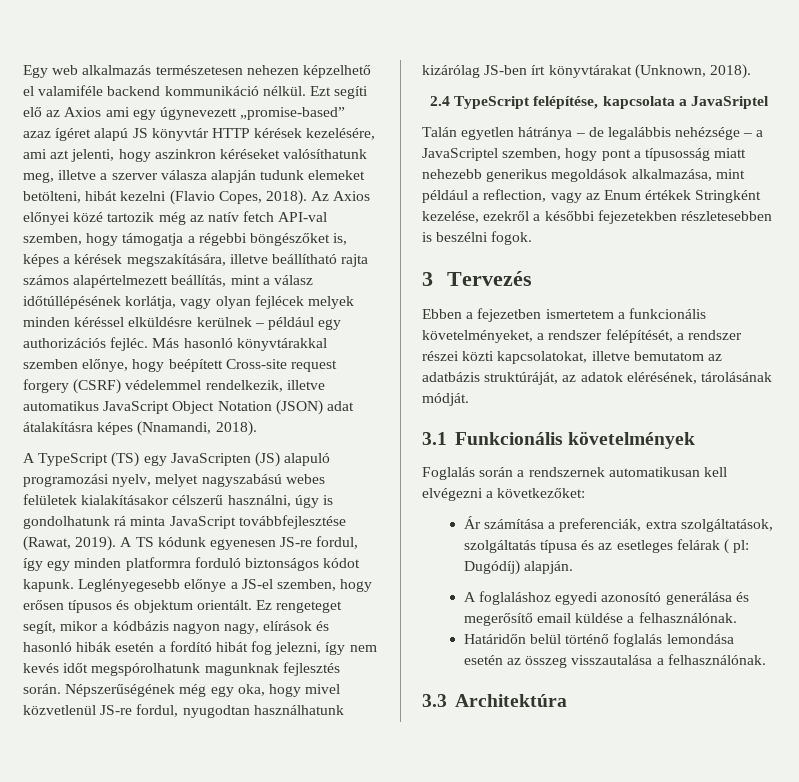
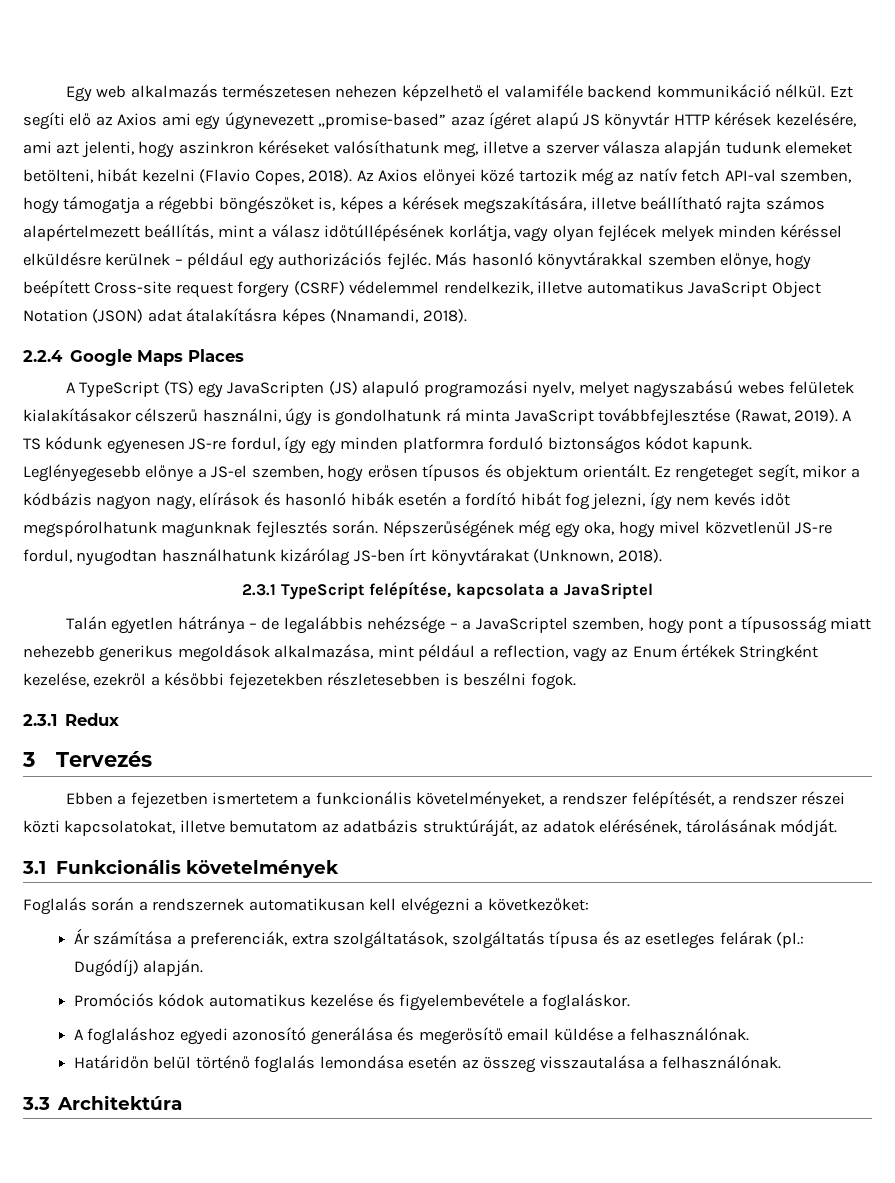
(257, 428) none -> [23,349,245,366] // 2.2.4 Google Maps Places
[430,96,451,106] 2.4 -> [242,584,277,596] 2.3.1
(533, 238) none -> [23,713,120,726] // 2.3.1 Redux
[723,539,750,554] ( pl: -> [776,932,805,948] (pl.:
(574, 567) none -> [73,993,631,1011] // Promóciós kódok automatikus kezelése és figyelembevétele a foglaláskor.

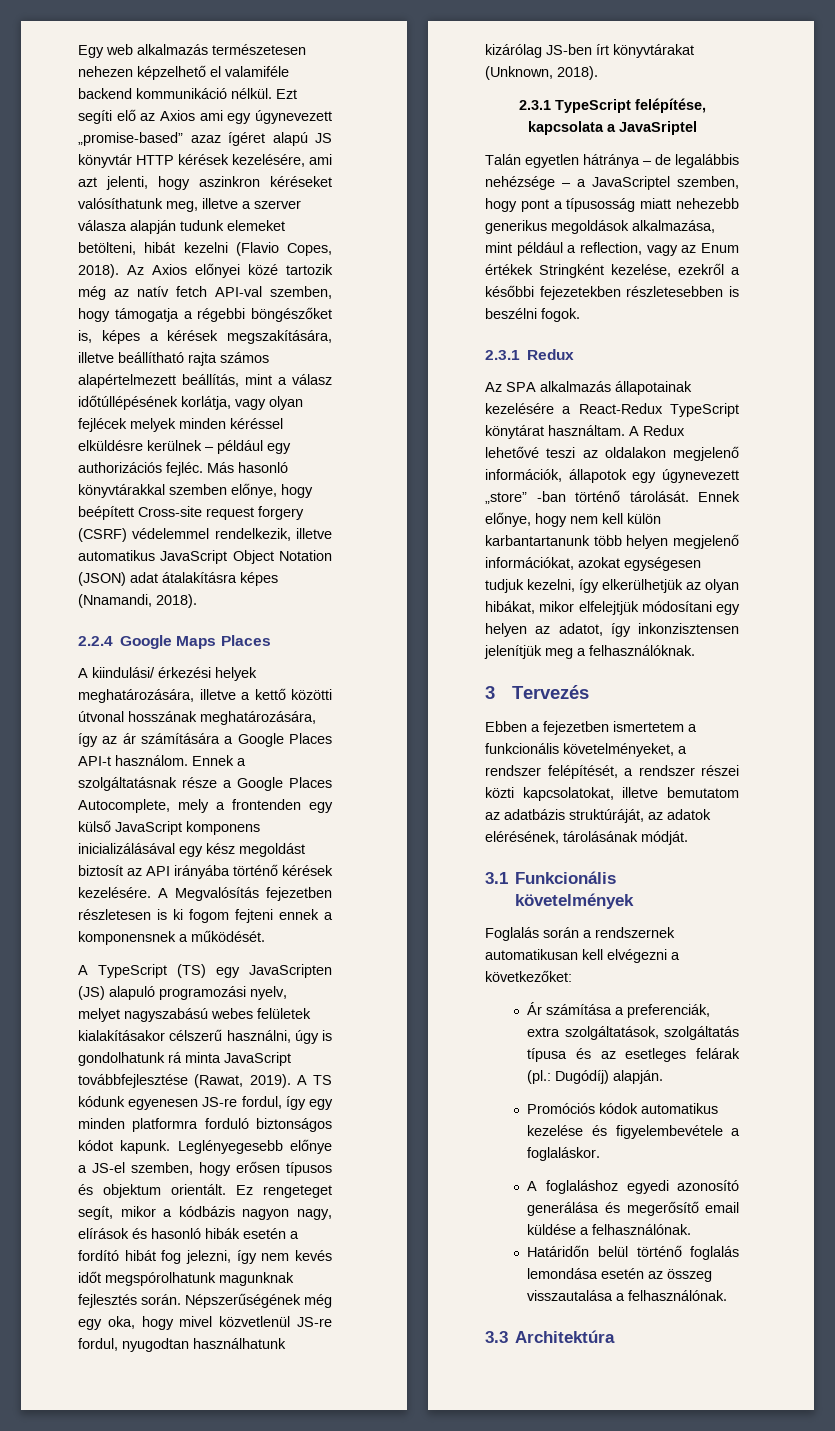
(245, 355) none -> [78,667,257,681] [78,688,332,703] [78,711,316,725] [78,733,332,747] [78,755,246,766] [78,777,332,791] [78,799,333,813] [78,820,260,835] [78,843,305,857] [78,864,333,879] [78,887,332,901] [78,909,333,923] [78,930,265,945] // A kiindulási/ érkezési helyek meghatározására, illetve a kettő közötti útvonal hosszának meghatározására, így az ár számítására a Google Places API-t használom. Ennek a szolgáltatásnak része a Google Places Autocomplete, mely a frontenden egy külső JavaScript komponens inicializálásával egy kész megoldást biztosít az API irányába történő kérések kezelésére. A Megvalósítás fejezetben részletesen is ki fogom fejteni ennek a komponensnek a működését.
(120, 719) none -> [485,381,692,395] [485,403,739,417] [485,425,685,439] [485,446,739,461] [485,469,739,483] [485,490,740,504] [485,512,661,527] [485,534,739,549] [485,557,701,571] [485,579,739,593] [485,601,740,615] [485,623,739,637] [484,645,695,659] // Az SPA alkalmazás állapotainak kezelésére a React-Redux TypeScript könytárat használtam. A Redux lehetővé teszi az oldalakon megjelenő információk, állapotok egy úgynevezett „store” -ban történő tárolását. Ennek előnye, hogy nem kell külön karbantartanunk több helyen megjelenő információkat, azokat egységesen tudjuk kezelni, így elkerülhetjük az olyan hibákat, mikor elfelejtjük módosítani egy helyen az adatot, így inkonzisztensen jelenítjük meg a felhasználóknak.

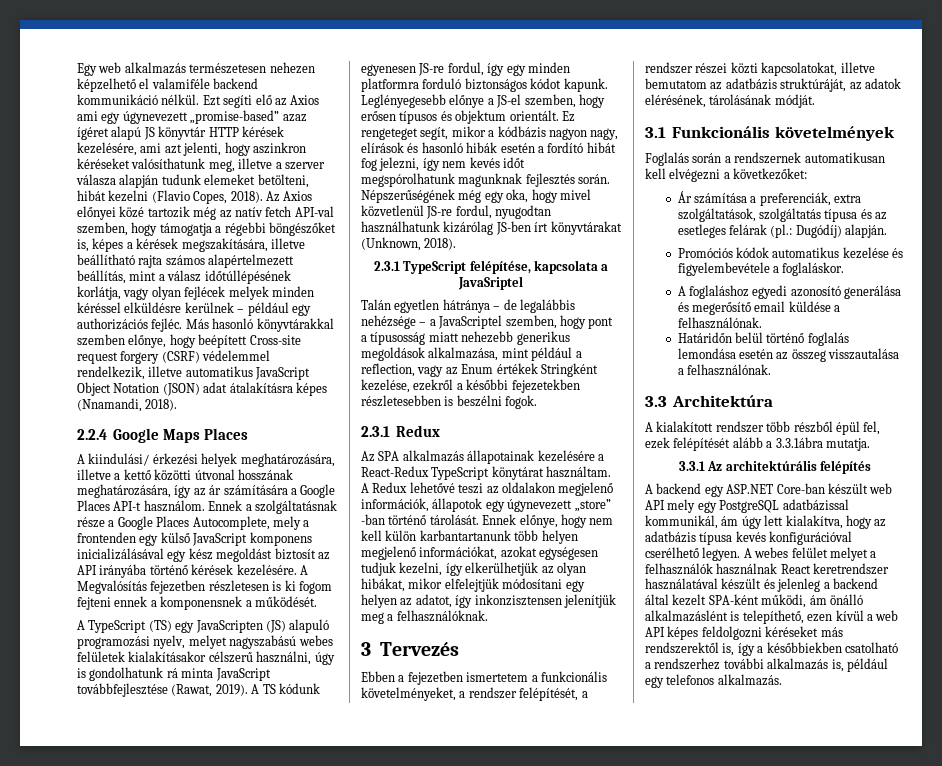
(616, 1336) none -> [645,421,881,435] [645,437,870,451] [678,460,872,474] [645,483,893,497] [645,499,849,513] [645,515,887,529] [645,531,853,545] [645,547,877,561] [645,563,890,575] [645,578,878,592] [645,594,863,608] [645,610,899,624] [645,626,843,640] [645,642,898,656] [645,658,888,672] [645,674,782,688] // A kialakított rendszer több részből épül fel, ezek felépítését alább a 3.3.1ábra mutatja. // 3.3.1 Az architektúrális felépítés // A backend egy ASP.NET Core-ban készült web API mely egy PostgreSQL adatbázissal kommunikál, ám úgy lett kialakítva, hogy az adatbázis típusa kevés konfigurációval cserélhető legyen. A webes felület melyet a felhasználók használnak React keretrendszer használatával készült és jelenleg a backend által kezelt SPA-ként működi, ám önálló alkalmazáslént is telepíthető, ezen kívül a web API képes feldolgozni kéréseket más rendszerektől is, így a későbbiekben csatolható a rendszerhez további alkalmazás is, például egy telefonos alkalmazás.

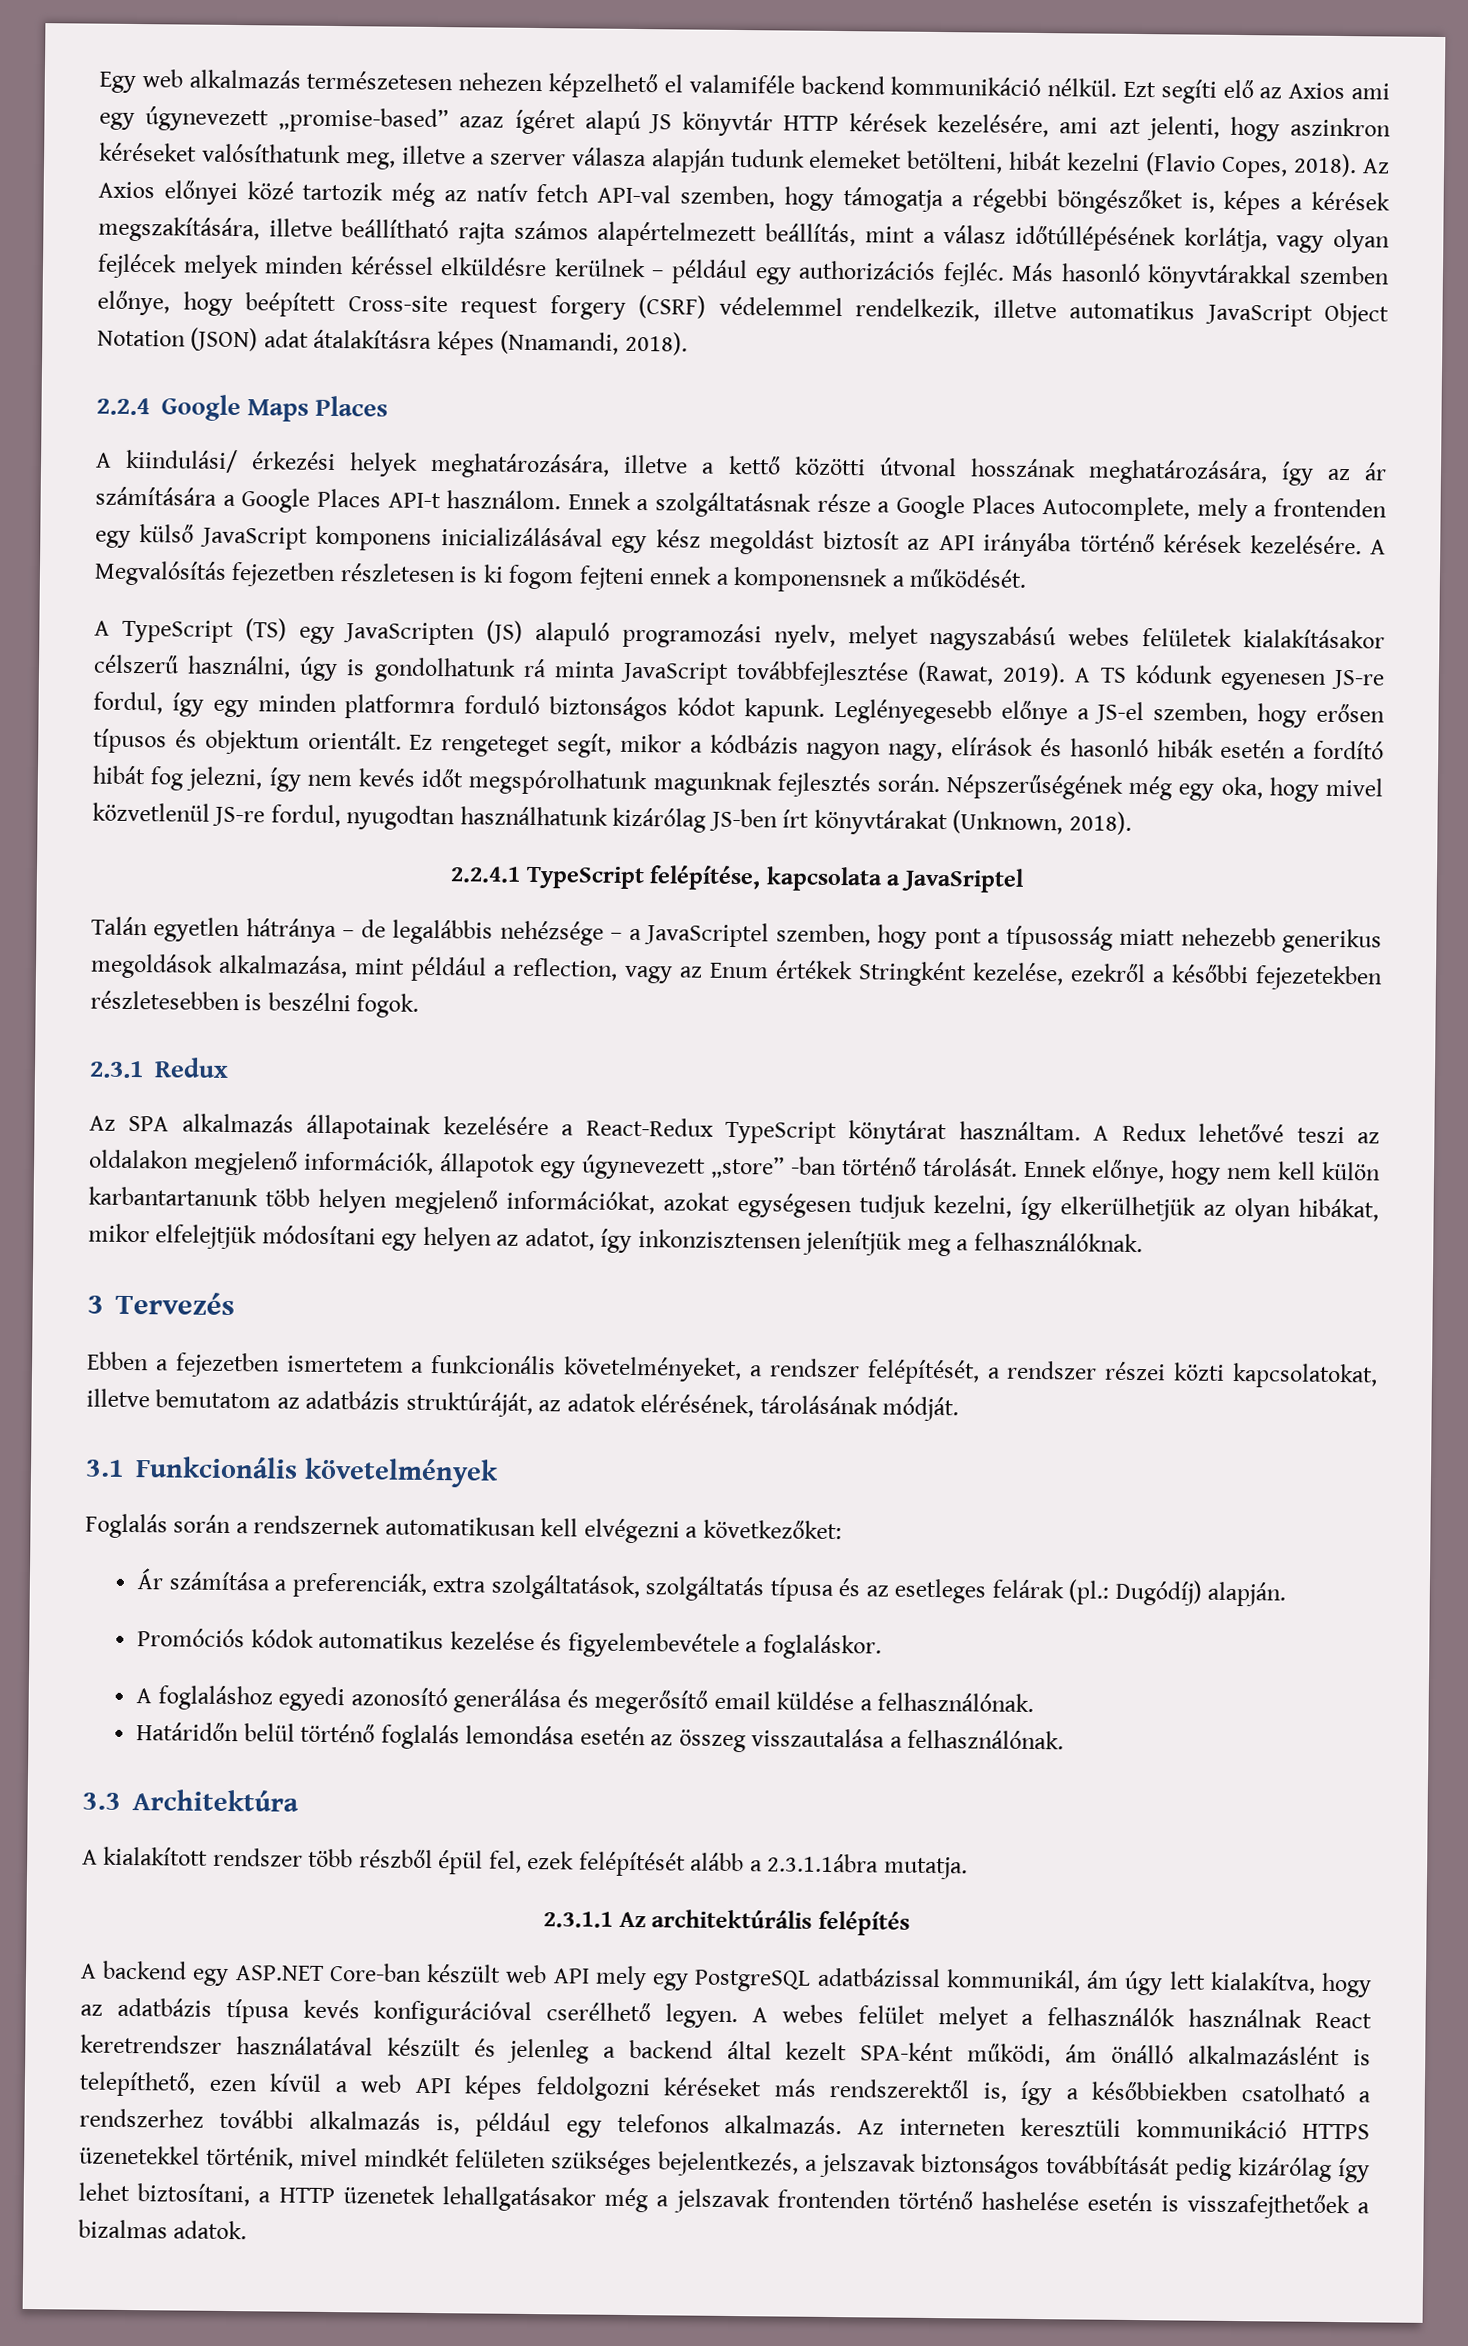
[373,261,400,271] 2.3.1 -> [450,866,522,883] 2.2.4.1
[775,437,823,448] 3.3.1ábra -> [767,1853,880,1873] 2.3.1.1ábra
[678,461,705,471] 3.3.1 -> [543,1911,614,1928] 2.3.1.1
(782, 680) none -> [857,2117,1370,2140] [79,2145,1370,2183] [78,2182,1371,2220] [78,2219,248,2240] Az interneten keresztüli kommunikáció HTTPS üzenetekkel történik, mivel mindkét felületen szükséges bejelentkezés, a jelszavak biztonságos továbbítását pedig kizárólag így lehet biztosítani, a HTTP üzenetek lehallgatásakor még a jelszavak frontenden történő hashelése esetén is visszafejthetőek a bizalmas adatok.

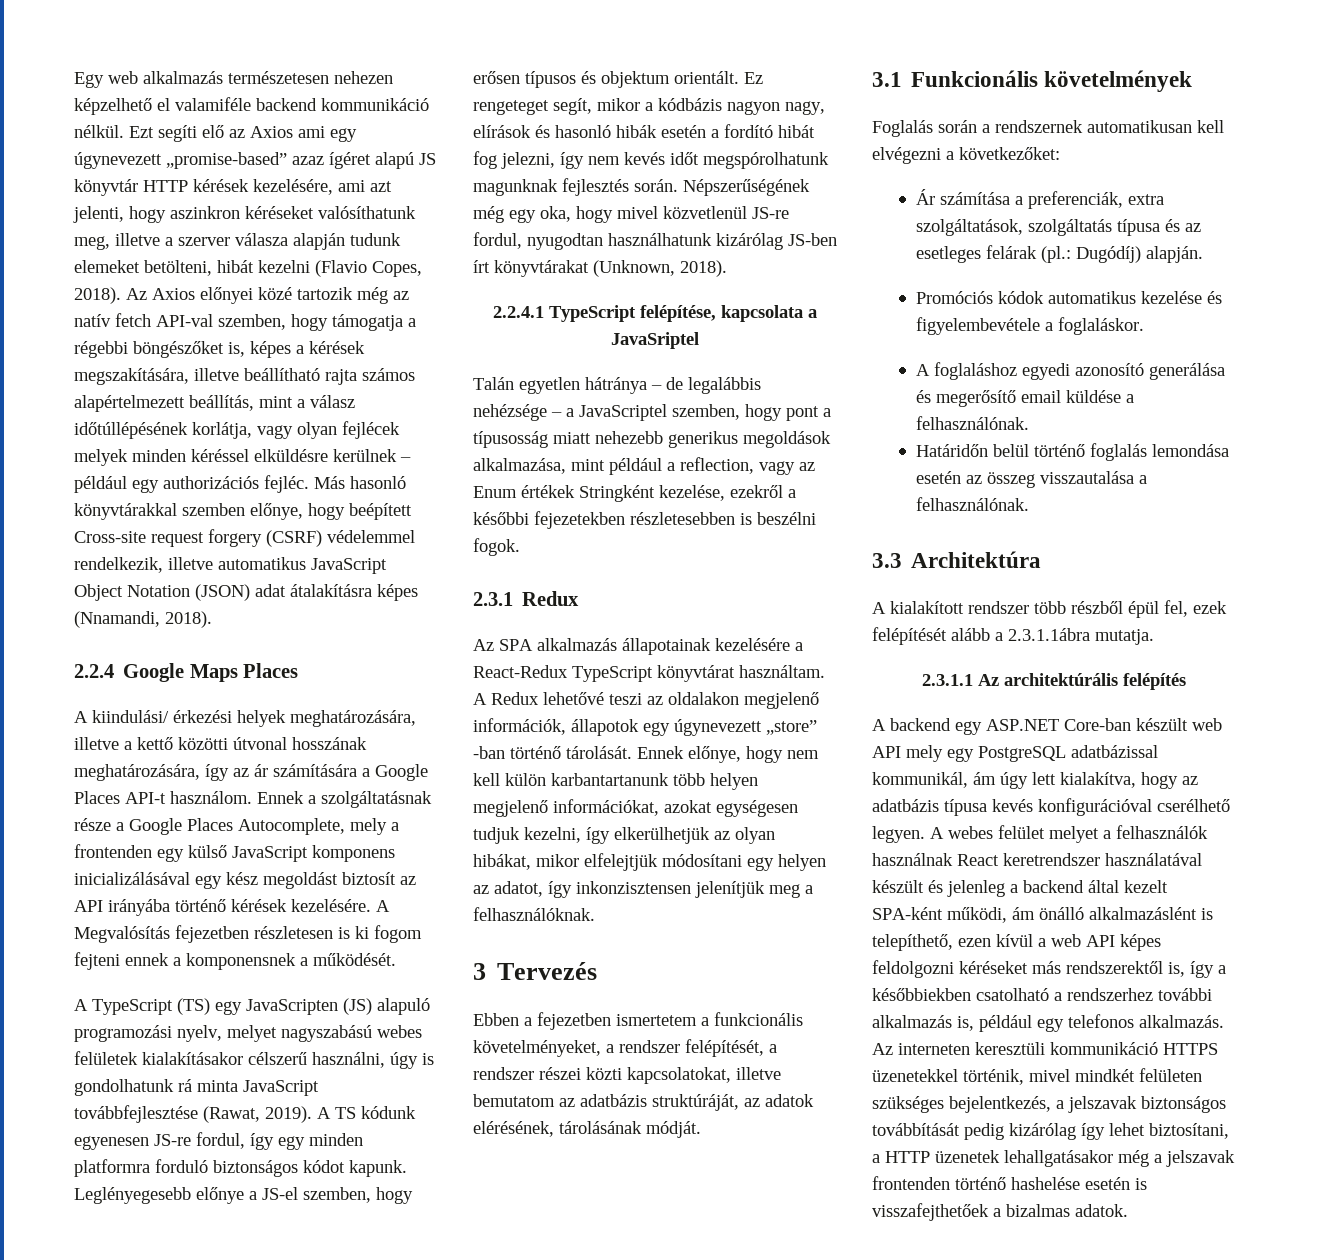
[848,1120,948,1146] könytárat -> [657,665,735,682] könyvtárat

